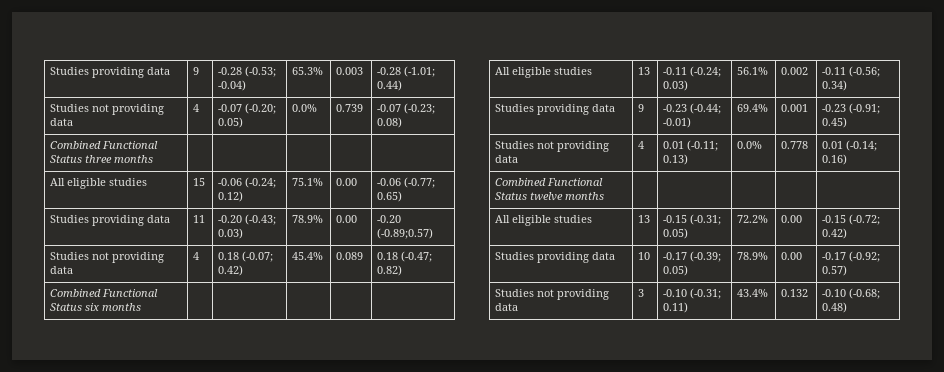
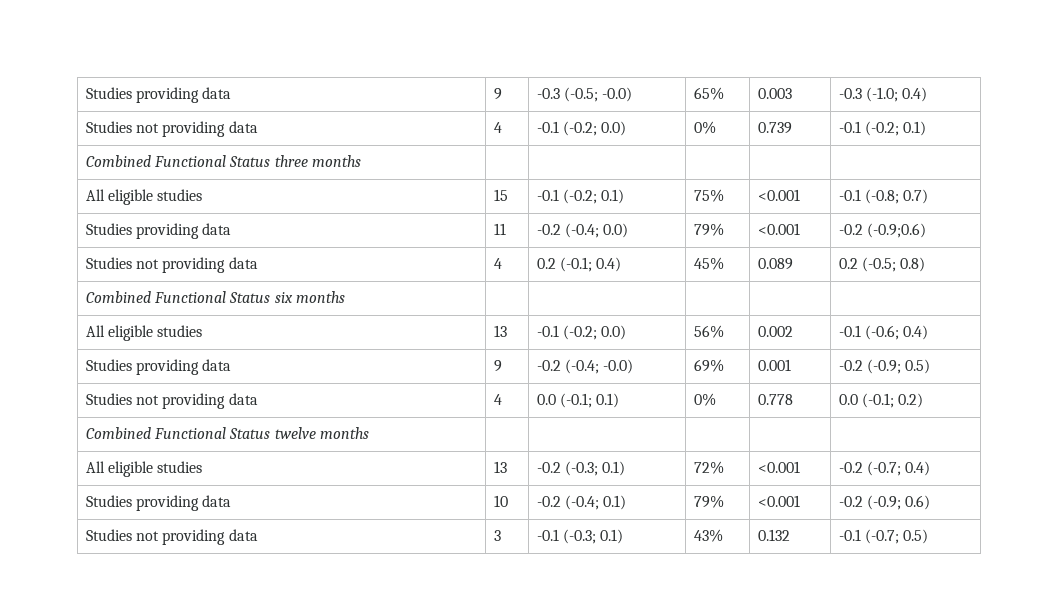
[50,67,171,78] [193,67,200,75] [218,66,277,77] [218,80,247,91] [292,67,324,75] [336,67,364,75] [377,66,436,77] [377,80,403,91] [50,104,165,115] [50,118,74,126] [193,104,200,112] [218,103,277,114] [218,117,244,128] [292,104,318,112] [336,104,364,112] [377,103,436,114] [377,117,403,128] Studies providing data | 9 | -0.28 (-0.53; -0.04) | 65.3% | 0.003 | -0.28 (-1.01; 0.44) // Studies not providing data | 4 | -0.07 (-0.20; 0.05) | 0.0% | 0.739 | -0.07 (-0.23; 0.08) -> [85,87,232,103] [493,88,502,100] [536,87,633,102] [693,87,724,100] [757,88,792,99] [838,87,928,102] [85,121,258,137] [493,122,502,133] [536,121,627,136] [693,121,716,134] [757,122,792,134] [838,121,927,136] Studies providing data | 9 | -0.3 (-0.5; -0.0) | 65% | 0.003 | -0.3 (-1.0; 0.4) // Studies not providing data | 4 | -0.1 (-0.2; 0.0) | 0% | 0.739 | -0.1 (-0.2; 0.1)
[218,177,277,188] [218,191,244,202] [292,178,324,186] [336,178,358,186] [377,177,436,188] [377,191,403,202] [50,215,171,226] [193,215,206,223] [218,214,277,225] [218,228,244,239] [292,215,324,223] [336,215,358,223] [377,215,402,223] [377,228,434,239] [50,252,165,263] [50,266,74,274] [193,252,200,260] [218,251,274,262] [218,265,244,276] [292,252,324,260] [336,252,364,260] [377,251,433,262] [377,265,403,276] -0.06 (-0.24; 0.12) | 75.1% | 0.00 | -0.06 (-0.77; 0.65) // Studies providing data | 11 | -0.20 (-0.43; 0.03) | 78.9% | 0.00 | -0.20 (-0.89;0.57) // Studies not providing data | 4 | 0.18 (-0.07; 0.42) | 45.4% | 0.089 | 0.18 (-0.47; 0.82) -> [536,189,625,204] [693,189,724,202] [757,189,800,201] [838,189,929,204] [85,223,232,239] [493,223,506,235] [536,223,629,238] [693,223,724,236] [757,223,800,235] [838,223,927,238] [85,257,258,273] [493,258,502,269] [536,257,622,272] [693,257,724,270] [757,258,793,270] [838,257,926,272] -0.1 (-0.2; 0.1) | 75% | <0.001 | -0.1 (-0.8; 0.7) // Studies providing data | 11 | -0.2 (-0.4; 0.0) | 79% | <0.001 | -0.2 (-0.9;0.6) // Studies not providing data | 4 | 0.2 (-0.1; 0.4) | 45% | 0.089 | 0.2 (-0.5; 0.8)
[663,66,722,77] [663,80,689,91] [737,67,769,75] [781,67,809,75] [822,66,881,77] [822,80,848,91] [495,104,616,115] [638,104,645,112] [663,103,722,114] [663,117,692,128] [737,104,769,112] [781,104,809,112] [822,103,881,114] [822,117,848,128] [495,141,610,152] [495,155,519,163] [638,141,645,149] [663,140,719,151] [663,154,689,165] [737,141,763,149] [781,141,809,149] [822,140,878,151] [822,154,848,165] -0.11 (-0.24; 0.03) | 56.1% | 0.002 | -0.11 (-0.56; 0.34) // Studies providing data | 9 | -0.23 (-0.44; -0.01) | 69.4% | 0.001 | -0.23 (-0.91; 0.45) // Studies not providing data | 4 | 0.01 (-0.11; 0.13) | 0.0% | 0.778 | 0.01 (-0.14; 0.16) -> [536,325,627,340] [693,325,724,338] [757,326,793,337] [838,325,929,340] [85,359,232,375] [493,360,502,372] [536,359,634,374] [693,359,724,372] [757,359,791,371] [838,359,931,374] [85,393,258,409] [493,394,502,405] [536,393,620,408] [693,393,716,406] [757,394,793,405] [838,393,924,408] -0.1 (-0.2; 0.0) | 56% | 0.002 | -0.1 (-0.6; 0.4) // Studies providing data | 9 | -0.2 (-0.4; -0.0) | 69% | 0.001 | -0.2 (-0.9; 0.5) // Studies not providing data | 4 | 0.0 (-0.1; 0.1) | 0% | 0.778 | 0.0 (-0.1; 0.2)
[663,214,722,225] [663,228,689,239] [737,215,769,223] [781,215,803,223] [822,214,881,225] [822,228,848,239] [495,252,616,263] [638,252,651,260] [663,251,722,262] [663,265,689,276] [737,252,769,260] [781,252,803,260] [822,251,881,262] [822,265,848,276] -0.15 (-0.31; 0.05) | 72.2% | 0.00 | -0.15 (-0.72; 0.42) // Studies providing data | 10 | -0.17 (-0.39; 0.05) | 78.9% | 0.00 | -0.17 (-0.92; 0.57) -> [536,461,626,476] [693,461,724,474] [757,461,800,473] [838,461,931,476] [85,495,232,511] [493,495,508,507] [536,495,627,510] [693,495,724,508] [757,495,800,507] [838,495,931,510] -0.2 (-0.3; 0.1) | 72% | <0.001 | -0.2 (-0.7; 0.4) // Studies providing data | 10 | -0.2 (-0.4; 0.1) | 79% | <0.001 | -0.2 (-0.9; 0.6)
[663,288,722,299] [663,302,689,313] [737,289,769,297] [781,289,809,297] [822,288,881,299] [822,302,848,313] -0.10 (-0.31; 0.11) | 43.4% | 0.132 | -0.10 (-0.68; 0.48) -> [536,529,624,544] [693,529,723,542] [757,529,790,541] [838,529,929,544] -0.1 (-0.3; 0.1) | 43% | 0.132 | -0.1 (-0.7; 0.5)

